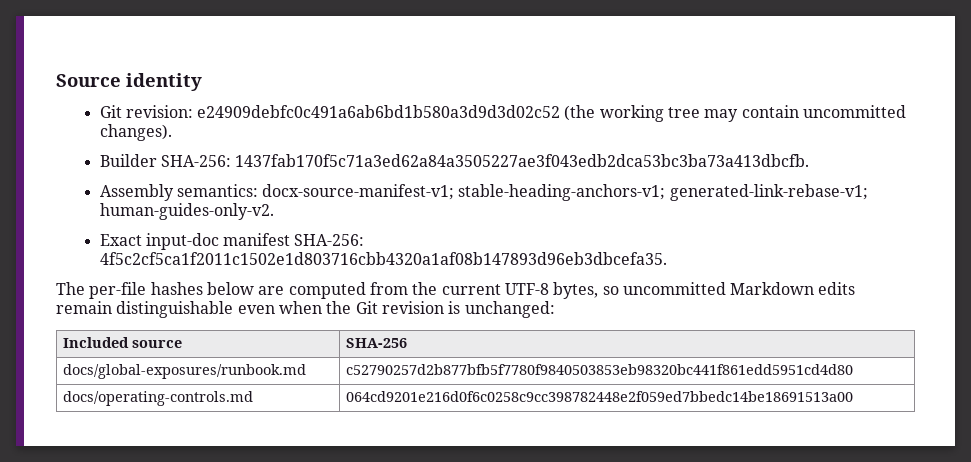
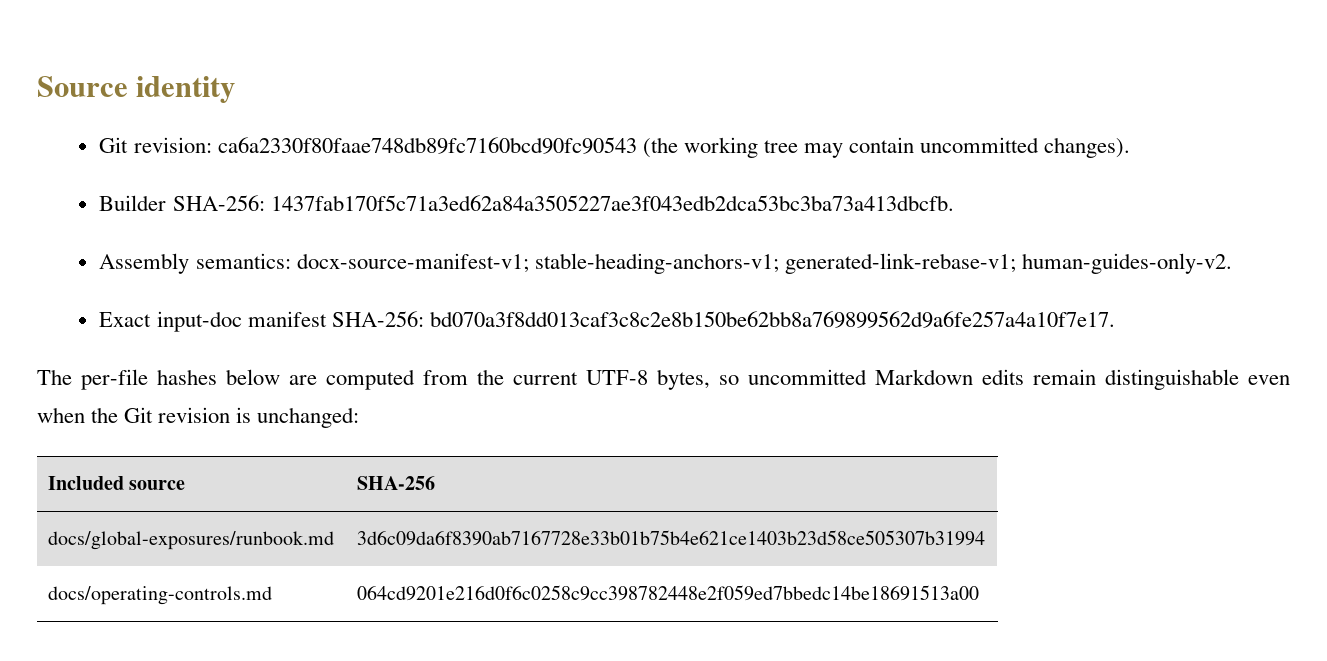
[197,105,561,118] e24909debfc0c491a6ab6bd1b580a3d9d3d02c52 -> [217,137,637,154] ca6a2330f80faae748db89fc7160bcd90fc90543
[99,252,667,265] 4f5c2cf5ca1f2011c1502e1d803716cbb4320a1af08b147893d96eb3dbcefa35. -> [429,311,1115,328] bd070a3f8dd013caf3c8c2e8b150be62bb8a769899562d9a6fe257a4a10f7e17.
[345,364,853,375] c52790257d2b877bfb5f7780f9840503853eb98320bc441f861edd5951cd4d80 -> [357,530,986,546] 3d6c09da6f8390ab7167728e33b01b75b4e621ce1403b23d58ce505307b31994

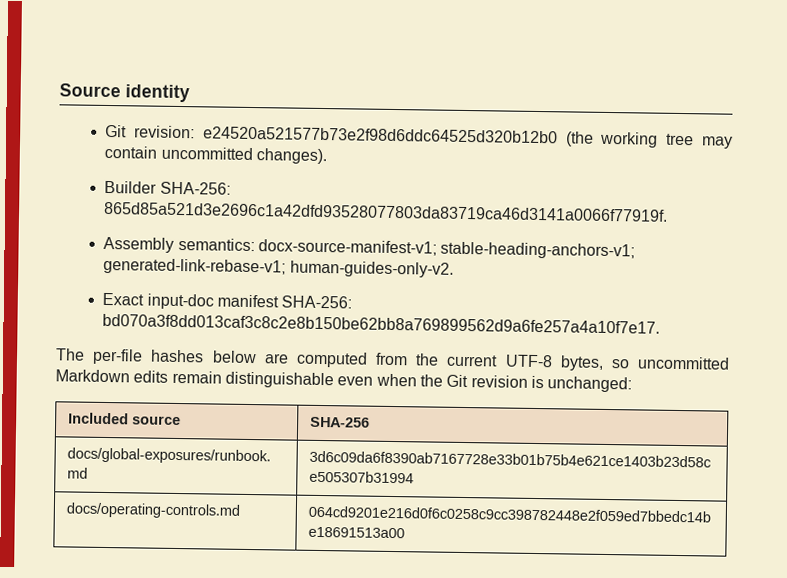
[217,137,637,154] ca6a2330f80faae748db89fc7160bcd90fc90543 -> [202,126,558,144] e24520a521577b73e2f98d6ddc64525d320b12b0
[270,195,954,211] 1437fab170f5c71a3ed62a84a3505227ae3f043edb2dca53bc3ba73a413dbcfb. -> [104,201,669,222] 865d85a521d3e2696c1a42dfd93528077803da83719ca46d3141a0066f77919f.

